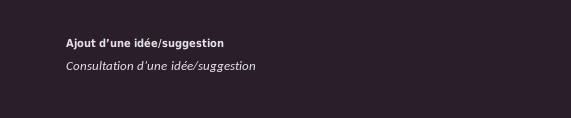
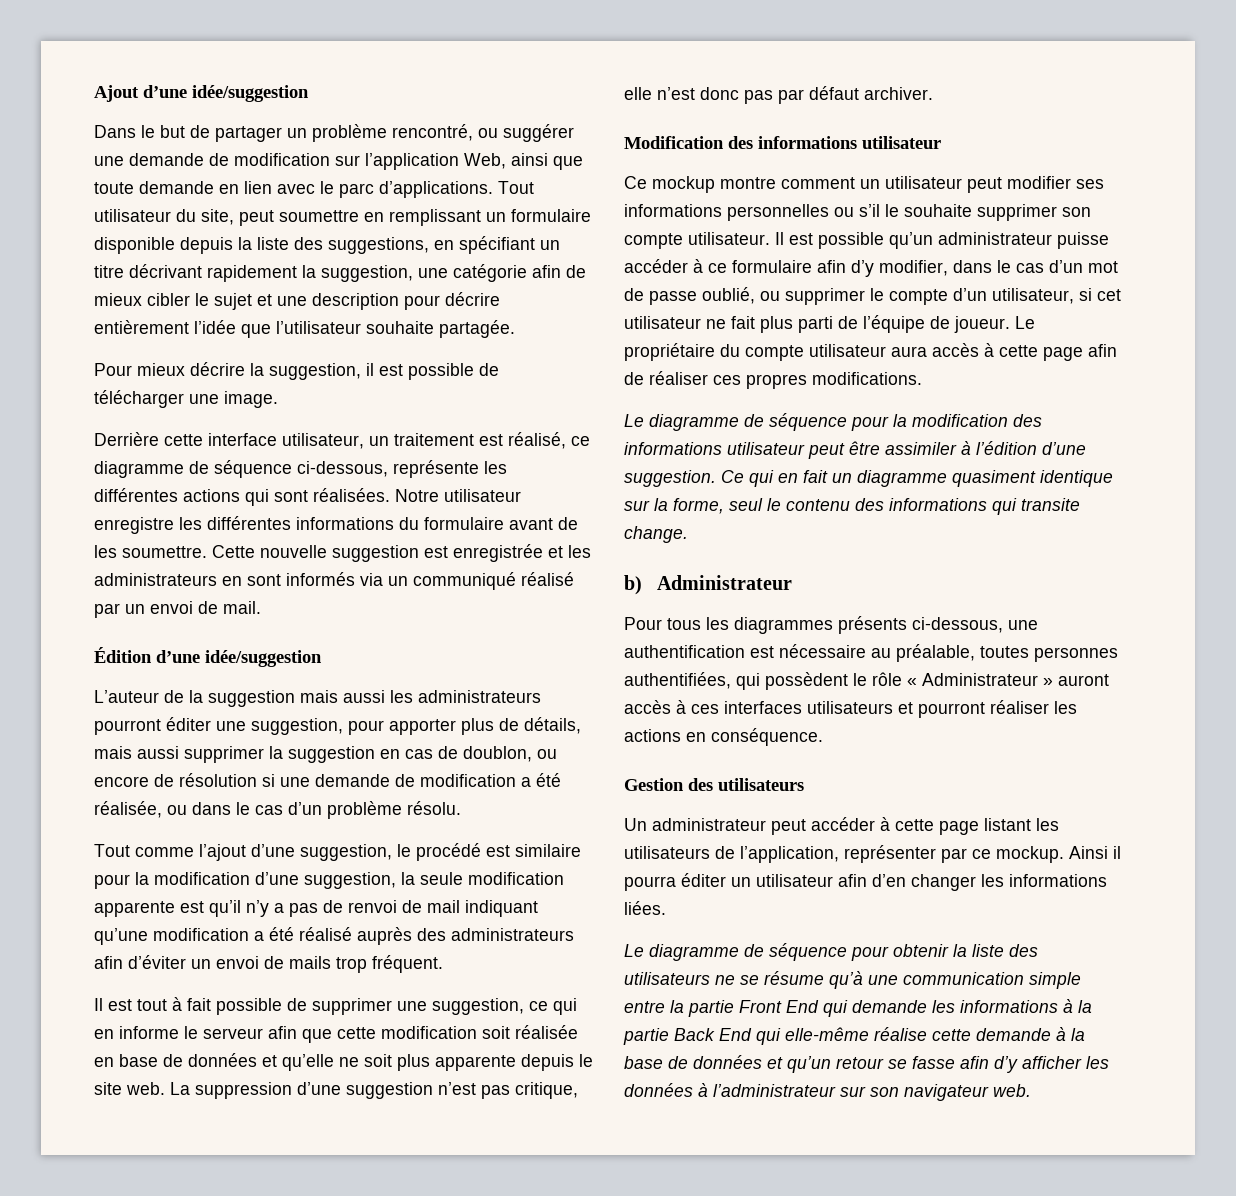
[66,60,256,72] Consultation d’une idée/suggestion -> [94,124,574,142] [94,153,583,170] [94,181,534,198] [94,209,591,226] [94,236,560,254] [94,264,586,282] [94,292,500,310] [94,320,515,338] [94,362,499,380] [94,390,278,408] [94,432,590,449] [94,460,507,478] [94,488,521,506] [94,516,578,534] [94,544,591,562] [94,572,574,590] [94,601,261,618] [94,647,322,667] [94,690,541,707] [94,717,581,735] [94,746,557,763] [94,773,561,787] [94,801,461,819] [94,843,581,861] [94,872,564,889] [94,900,538,917] [94,927,574,945] [94,955,443,973] [94,997,577,1015] [94,1025,578,1043] [94,1053,593,1071] [94,1082,578,1099] [624,86,933,104] [624,136,941,149] [624,176,1104,193] [624,204,1091,221] [624,232,1109,249] [624,259,1118,277] [624,287,1121,305] [624,315,1035,333] [624,343,1117,361] [624,371,922,389] [624,413,1042,431] [624,441,1086,459] [624,470,1113,487] [624,498,1080,515] [624,526,688,543] [624,575,792,595] [624,616,1038,634] [624,644,1118,662] [624,672,1109,690] [624,700,1077,718] [624,728,823,746] [624,778,804,791] [624,817,1059,835] [624,845,1121,863] [624,873,1107,891] [624,901,666,915] [624,943,1038,961] [624,971,1081,989] [624,999,1092,1017] [623,1027,1085,1045] [624,1055,1109,1073] [624,1083,1031,1101] Dans le but de partager un problème rencontré, ou suggérer une demande de modification sur l’application Web, ainsi que toute demande en lien avec le parc d’applications. Tout utilisateur du site, peut soumettre en remplissant un formulaire disponible depuis la liste des suggestions, en spécifiant un titre décrivant rapidement la suggestion, une catégorie afin de mieux cibler le sujet et une description pour décrire entièrement l’idée que l’utilisateur souhaite partagée. // Pour mieux décrire la suggestion, il est possible de télécharger une image. // Derrière cette interface utilisateur, un traitement est réalisé, ce diagramme de séquence ci-dessous, représente les différentes actions qui sont réalisées. Notre utilisateur enregistre les différentes informations du formulaire avant de les soumettre. Cette nouvelle suggestion est enregistrée et les administrateurs en sont informés via un communiqué réalisé par un envoi de mail. // Édition d’une idée/suggestion // L’auteur de la suggestion mais aussi les administrateurs pourront éditer une suggestion, pour apporter plus de détails, mais aussi supprimer la suggestion en cas de doublon, ou encore de résolution si une demande de modification a été réalisée, ou dans le cas d’un problème résolu. // Tout comme l’ajout d’une suggestion, le procédé est similaire pour la modification d’une suggestion, la seule modification apparente est qu’il n’y a pas de renvoi de mail indiquant qu’une modification a été réalisé auprès des administrateurs afin d’éviter un envoi de mails trop fréquent. // Il est tout à fait possible de supprimer une suggestion, ce qui en informe le serveur afin que cette modification soit réalisée en base de données et qu’elle ne soit plus apparente depuis le site web. La suppression d’une suggestion n’est pas critique, elle n’est donc pas par défaut archiver. // Modification des informations utilisateur // Ce mockup montre comment un utilisateur peut modifier ses informations personnelles ou s’il le souhaite supprimer son compte utilisateur. Il est possible qu’un administrateur puisse accéder à ce formulaire afin d’y modifier, dans le cas d’un mot de passe oublié, ou supprimer le compte d’un utilisateur, si cet utilisateur ne fait plus parti de l’équipe de joueur. Le propriétaire du compte utilisateur aura accès à cette page afin de réaliser ces propres modifications. // Le diagramme de séquence pour la modification des informations utilisateur peut être assimiler à l’édition d’une suggestion. Ce qui en fait un diagramme quasiment identique sur la forme, seul le contenu des informations qui transite change. // b) Administrateur // Pour tous les diagrammes présents ci-dessous, une authentification est nécessaire au préalable, toutes personnes authentifiées, qui possèdent le rôle « Administrateur » auront accès à ces interfaces utilisateurs et pourront réaliser les actions en conséquence. // Gestion des utilisateurs // Un administrateur peut accéder à cette page listant les utilisateurs de l’application, représenter par ce mockup. Ainsi il pourra éditer un utilisateur afin d’en changer les informations liées. // Le diagramme de séquence pour obtenir la liste des utilisateurs ne se résume qu’à une communication simple entre la partie Front End qui demande les informations à la partie Back End qui elle-même réalise cette demande à la base de données et qu’un retour se fasse afin d’y afficher les données à l’administrateur sur son navigateur web.

